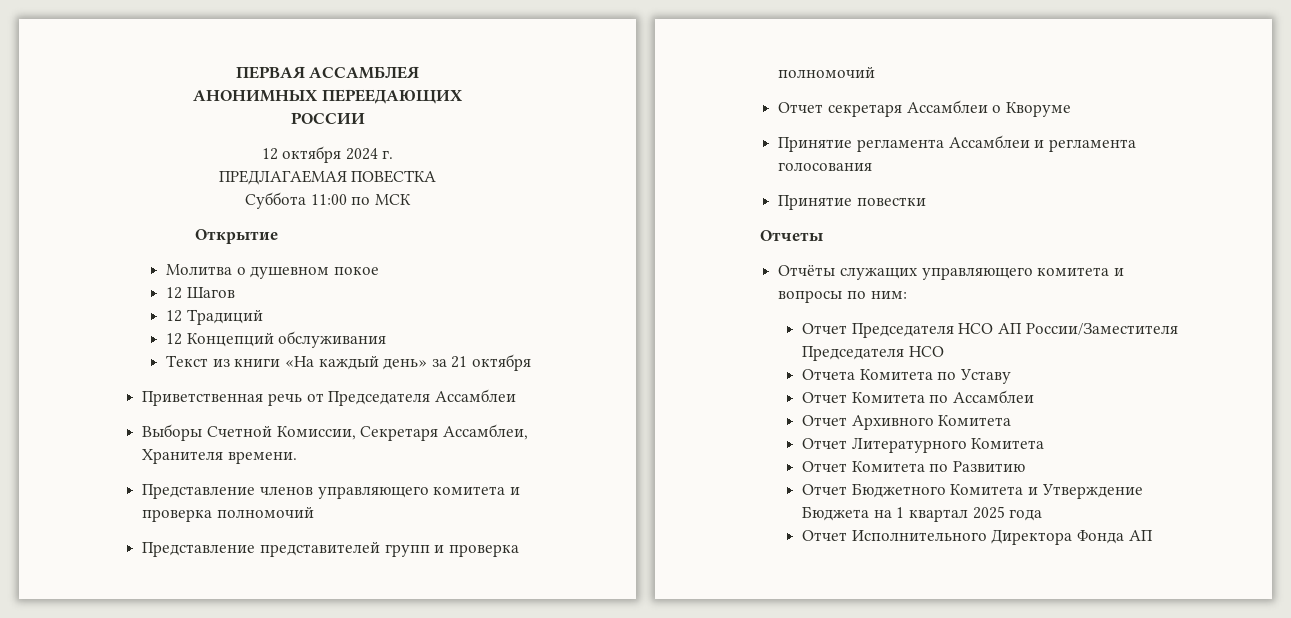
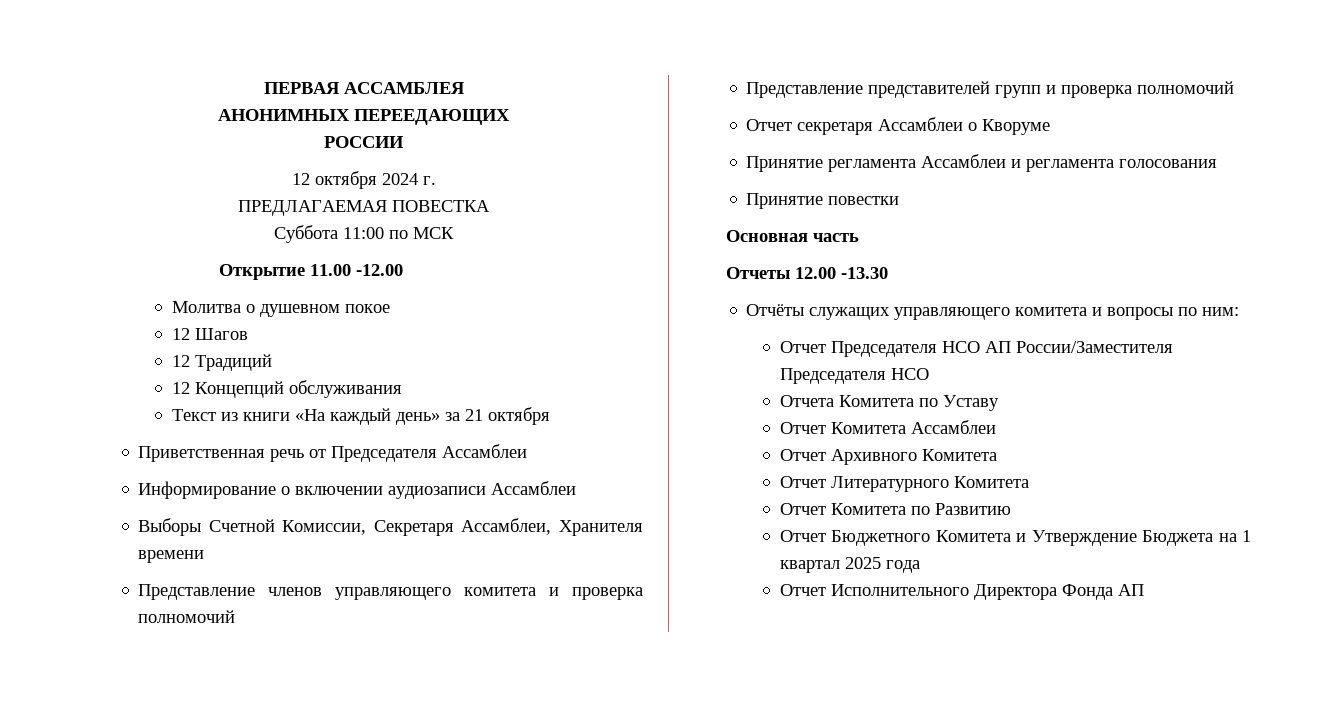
(278, 236) none -> [310,264,404,276] 11.00 -12.00
(516, 395) none -> [138,481,577,499] // Информирование о включении аудиозаписи Ассамблеи
[228,451,298,464] времени. -> [138,550,205,563] времени
(927, 201) none -> [725,230,859,242] // Основная часть
(823, 235) none -> [794,267,888,279] 12.00 -13.30
[929,395,949,403] по -> (906, 428) none

